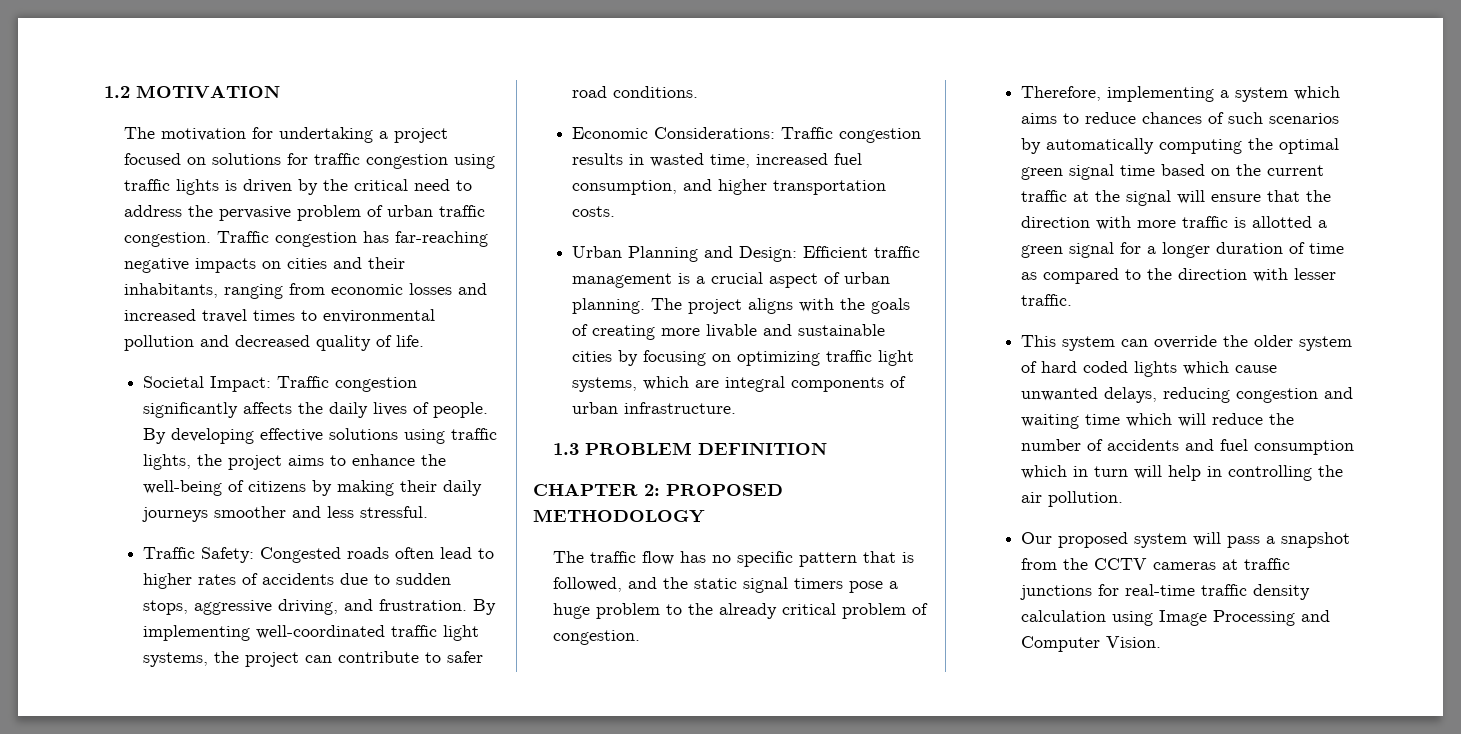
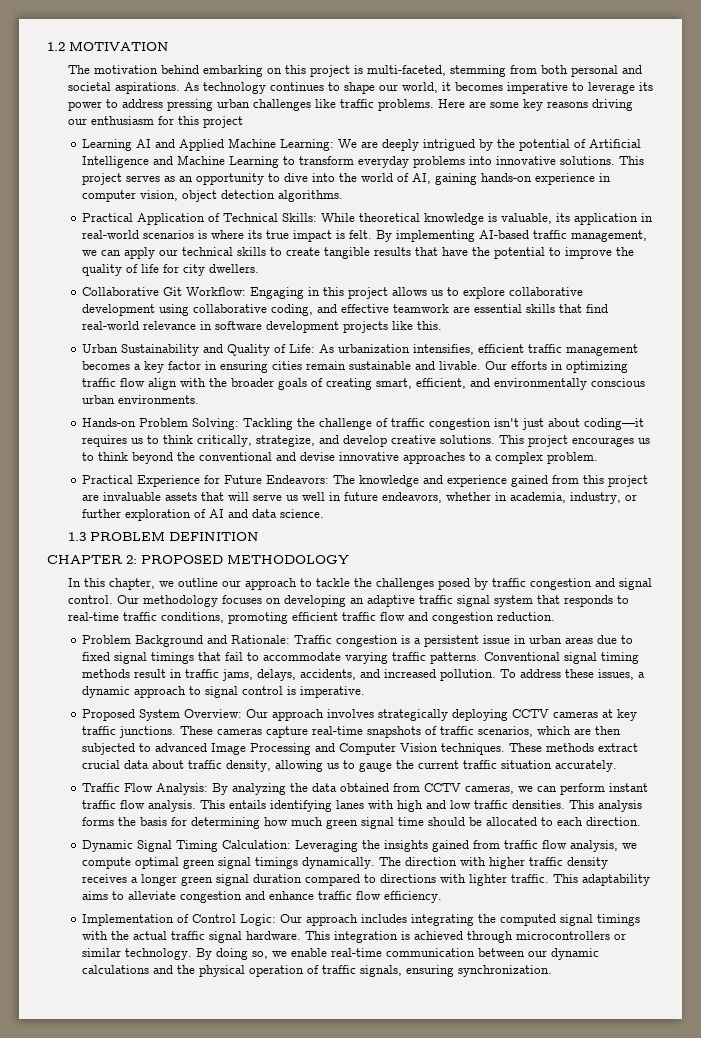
[252,127,449,143] [124,153,496,169] [124,179,473,195] [124,205,486,221] [124,231,489,247] [124,257,406,273] [124,283,488,299] [124,309,436,323] [124,335,425,351] [143,376,418,392] [143,402,489,418] [143,428,498,444] [143,454,447,470] [143,480,483,496] [142,506,429,522] [143,547,495,563] [143,573,452,589] [143,599,497,615] [143,625,480,641] [143,651,484,667] [572,86,699,98] [572,127,922,143] [572,153,863,168] [572,179,887,195] [572,206,616,217] [572,246,921,262] [572,272,891,288] [572,298,866,314] for undertaking a project focused on solutions for traffic congestion using traffic lights is driven by the critical need to address the pervasive problem of urban traffic congestion. Traffic congestion has far-reaching negative impacts on cities and their inhabitants, ranging from economic losses and increased travel times to environmental pollution and decreased quality of life. // Societal Impact: Traffic congestion significantly affects the daily lives of people. By developing effective solutions using traffic lights, the project aims to enhance the well-being of citizens by making their daily journeys smoother and less stressful. // Traffic Safety: Congested roads often lead to higher rates of accidents due to sudden stops, aggressive driving, and frustration. By implementing well-coordinated traffic light systems, the project can contribute to safer road conditions. // Economic Considerations: Traffic congestion results in wasted time, increased fuel consumption, and higher transportation costs. // Urban Planning and Design: Efficient traffic management is a crucial aspect of urban planning. The project aligns with the -> [161,65,643,77] [68,82,654,94] [68,99,634,111] [68,116,244,128] [82,138,642,151] [82,155,645,168] [82,173,612,185] [82,190,344,202] [82,213,654,225] [82,230,648,242] [82,247,635,259] [82,264,260,276] [82,287,584,299] [82,304,609,316] [82,321,443,333] [82,344,639,356] [82,361,629,373] [82,378,275,390] behind embarking on this project is multi-faceted, stemming from both personal and societal aspirations. As technology continues to shape our world, it becomes imperative to leverage its power to address pressing urban challenges like traffic problems. Here are some key reasons driving our enthusiasm for this project // Learning AI and Applied Machine Learning: We are deeply intrigued by the potential of Artificial Intelligence and Machine Learning to transform everyday problems into innovative solutions. This project serves as an opportunity to dive into the world of AI, gaining hands-on experience in computer vision, object detection algorithms. // Practical Application of Technical Skills: While theoretical knowledge is valuable, its application in real-world scenarios is where its true impact is felt. By implementing AI-based traffic management, we can apply our technical skills to create tangible results that have the potential to improve the quality of life for city dwellers. // Collaborative Git Workflow: Engaging in this project allows us to explore collaborative development using collaborative coding, and effective teamwork are essential skills that find real-world relevance in software development projects like this. // Urban Sustainability and Quality of Life: As urbanization intensifies, efficient traffic management becomes a key factor in ensuring cities remain sustainable and livable. Our efforts in optimizing traffic flow align with the broader
[661,324,886,338] [572,350,915,366] [572,376,907,392] [572,402,737,414] more livable and sustainable cities by focusing on optimizing traffic light systems, which are integral components of urban infrastructure. -> [376,378,646,390] [82,395,200,404] [82,418,645,430] [82,435,651,447] [82,452,599,464] [82,475,649,487] [82,492,638,504] [82,509,325,521] smart, efficient, and environmentally conscious urban environments. // Hands-on Problem Solving: Tackling the challenge of traffic congestion isn't just about coding—it requires us to think critically, strategize, and develop creative solutions. This project encourages us to think beyond the conventional and devise innovative approaches to a complex problem. // Practical Experience for Future Endeavors: The knowledge and experience gained from this project are invaluable assets that will serve us well in future endeavors, whether in academia, industry, or further exploration of AI and data science.
[553,551,915,567] [553,577,899,593] [553,603,929,619] [553,630,641,645] [1021,86,1341,102] [1021,112,1340,124] [1021,138,1340,154] [1021,164,1325,180] [1021,190,1332,206] [1021,216,1328,230] [1021,242,1345,258] [1021,268,1337,284] [1021,294,1073,306] [1021,335,1353,351] [1021,361,1278,377] [1021,387,1354,403] [1021,413,1295,429] [1021,439,1355,455] [1021,465,1344,481] [1021,491,1124,507] [1021,532,1351,548] [1021,558,1291,570] [1020,584,1311,600] [1021,610,1331,626] [1021,636,1162,652] The traffic flow has no specific pattern that is followed, and the static signal timers pose a huge problem to the already critical problem of congestion. // Therefore, implementing a system which aims to reduce chances of such scenarios by automatically computing the optimal green signal time based on the current traffic at the signal will ensure that the direction with more traffic is allotted a green signal for a longer duration of time as compared to the direction with lesser traffic. // This system can override the older system of hard coded lights which cause unwanted delays, reducing congestion and waiting time which will reduce the number of accidents and fuel consumption which in turn will help in controlling the air pollution. // Our proposed system will pass a snapshot from the CCTV cameras at traffic junctions for real-time traffic density calculation using Image Processing and Computer Vision. -> [68,578,653,590] [68,595,630,607] [68,612,556,624] [82,635,634,647] [82,652,640,664] [82,669,646,681] [82,686,366,698] [82,709,638,721] [82,726,622,738] [82,743,639,755] [82,760,618,772] [82,783,649,795] [82,800,643,812] [82,817,642,829] [82,840,638,852] [82,857,609,869] [82,874,651,886] [82,891,443,903] [82,914,641,926] [82,931,627,943] [82,948,600,960] [82,965,553,977] In this chapter, we outline our approach to tackle the challenges posed by traffic congestion and signal control. Our methodology focuses on developing an adaptive traffic signal system that responds to real-time traffic conditions, promoting efficient traffic flow and congestion reduction. // Problem Background and Rationale: Traffic congestion is a persistent issue in urban areas due to fixed signal timings that fail to accommodate varying traffic patterns. Conventional signal timing methods result in traffic jams, delays, accidents, and increased pollution. To address these issues, a dynamic approach to signal control is imperative. // Proposed System Overview: Our approach involves strategically deploying CCTV cameras at key traffic junctions. These cameras capture real-time snapshots of traffic scenarios, which are then subjected to advanced Image Processing and Computer Vision techniques. These methods extract crucial data about traffic density, allowing us to gauge the current traffic situation accurately. // Traffic Flow Analysis: By analyzing the data obtained from CCTV cameras, we can perform instant traffic flow analysis. This entails identifying lanes with high and low traffic densities. This analysis forms the basis for determining how much green signal time should be allocated to each direction. // Dynamic Signal Timing Calculation: Leveraging the insights gained from traffic flow analysis, we compute optimal green signal timings dynamically. The direction with higher traffic density receives a longer green signal duration compared to directions with lighter traffic. This adaptability aims to alleviate congestion and enhance traffic flow efficiency. // Implementation of Control Logic: Our approach includes integrating the computed signal timings with the actual traffic signal hardware. This integration is achieved through microcontrollers or similar technology. By doing so, we enable real-time communication between our dynamic calculations and the physical operation of traffic signals, ensuring synchronization.

